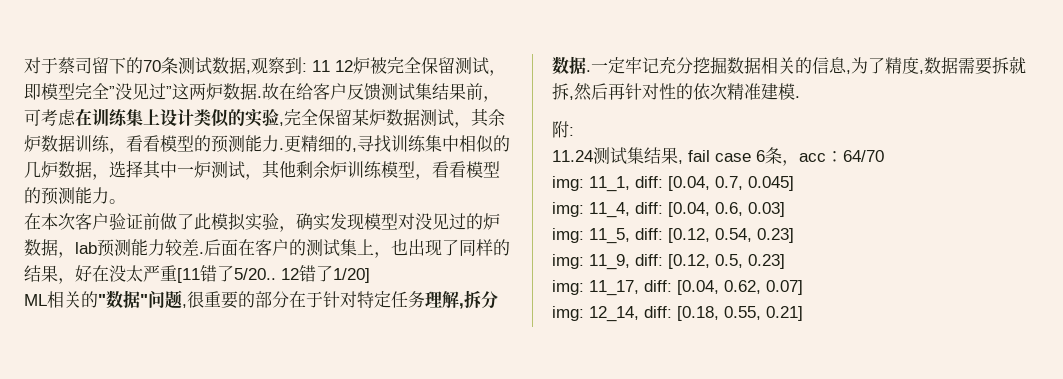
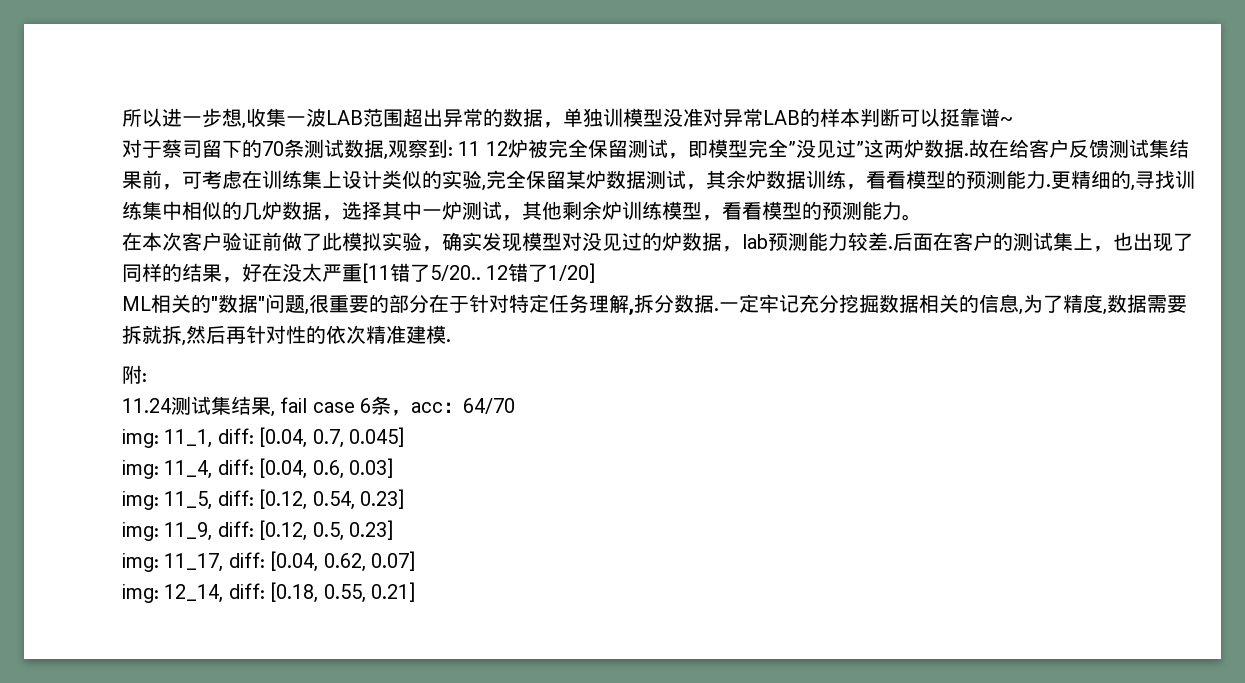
(24, 65) none -> [122,108,1013,129] 所以进一步想,收集一波LAB范围超出异常的数据，单独训模型没准对异常LAB的样本判断可以挺靠谱~ //

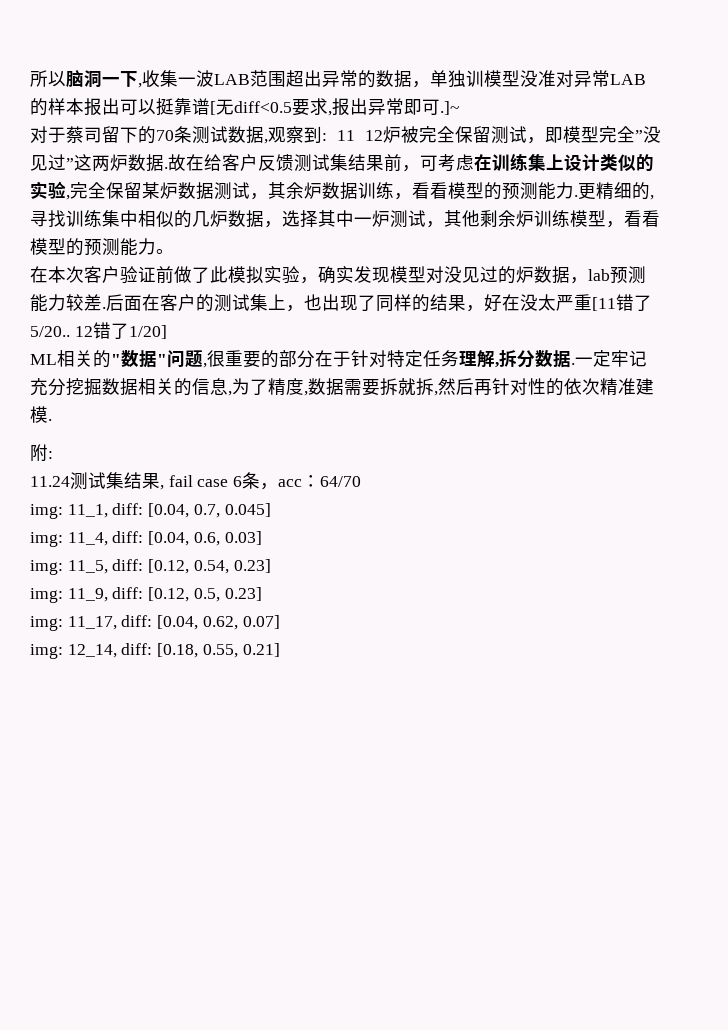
[162,108,242,128] 进一步想 -> [66,70,138,88] 脑洞一下
[860,108,900,127] 判断 -> [84,98,120,116] 报出
[1000,117,1013,125] ~ -> [210,98,459,116] [无diff<0.5要求,报出异常即可.]~

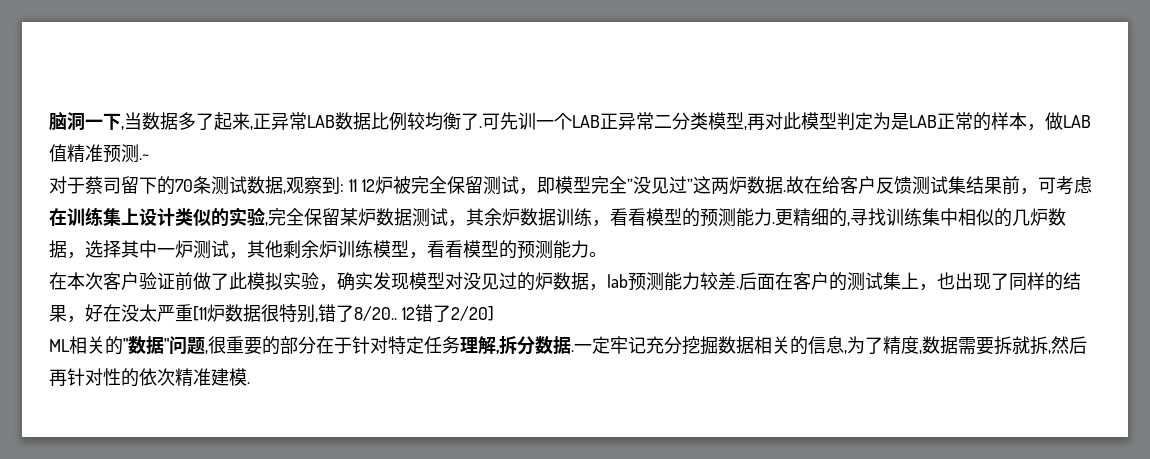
[30,70,66,87] 所以 -> (49, 121) none
[142,70,646,88] [30,98,459,116] 收集一波LAB范围超出异常的数据，单独训模型没准对异常LAB的样本报出可以挺靠谱[无diff<0.5要求,报出异常即可.]~ -> [124,112,1091,131] [49,144,149,163] 当数据多了起来,正异常LAB数据比例较均衡了.可先训一个LAB正异常二分类模型,再对此模型判定为是LAB正常的样本，做LAB值精准预测.~
[616,294,652,311] [30,326,70,337] 错了5/20.. -> [207,304,397,323] 炉数据很特别,错了8/20..
[128,325,167,339] 1/20] -> [450,306,494,321] 2/20]
[30,444,53,462] [30,472,362,490] [30,503,271,519] [30,531,262,547] [30,559,271,575] [30,587,262,603] [30,615,280,631] [30,643,280,659] // 附: // 11.24测试集结果, fail case 6条，acc：64/70 // img: 11_1, diff: [0.04, 0.7, 0.045] // img: 11_4, diff: [0.04, 0.6, 0.03] // img: 11_5, diff: [0.12, 0.54, 0.23] // img: 11_9, diff: [0.12, 0.5, 0.23] // img: 11_17, diff: [0.04, 0.62, 0.07] // img: 12_14, diff: [0.18, 0.55, 0.21] -> (250, 383) none

